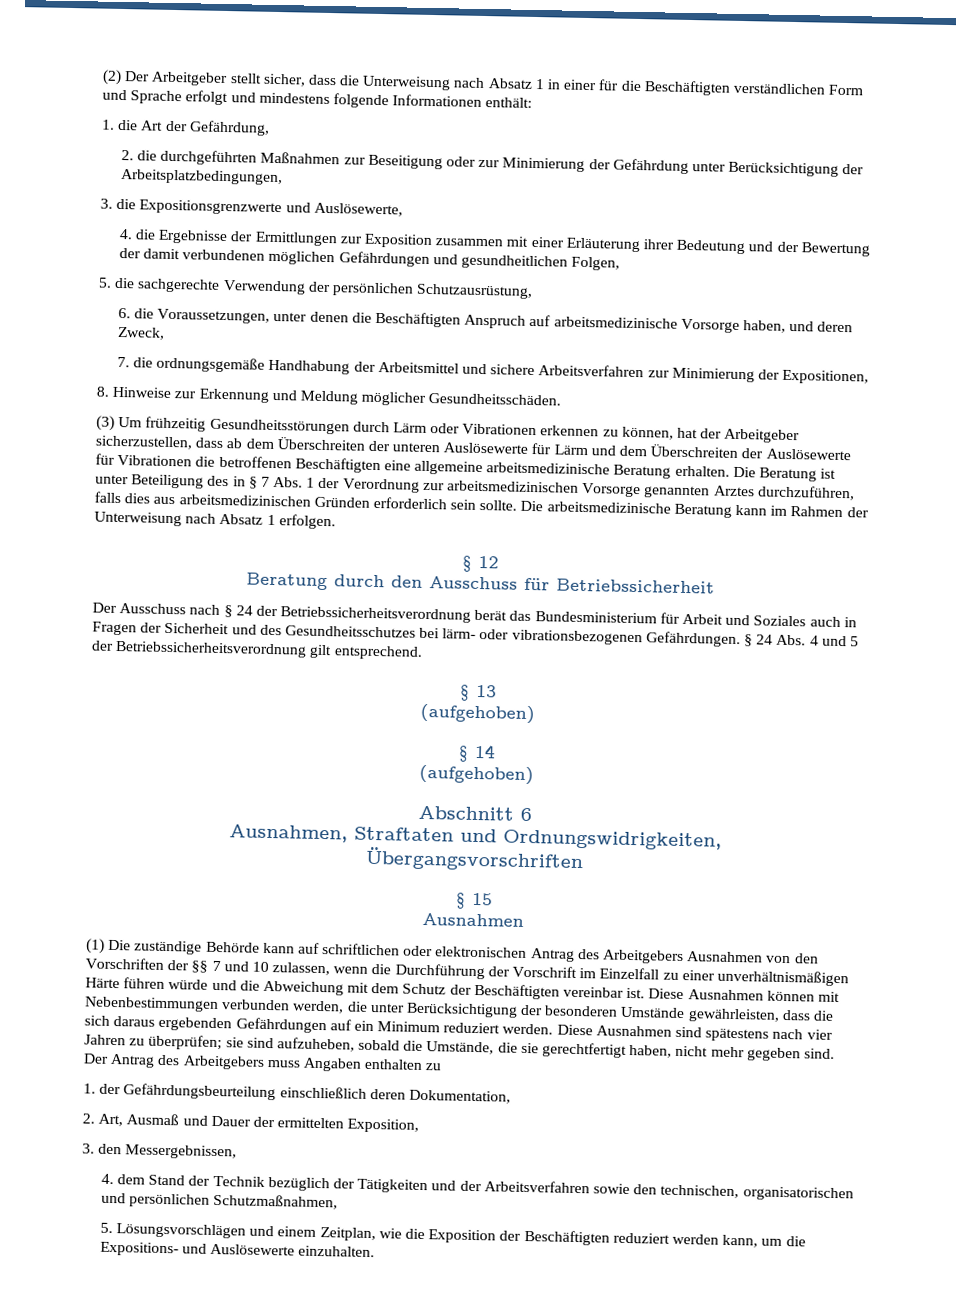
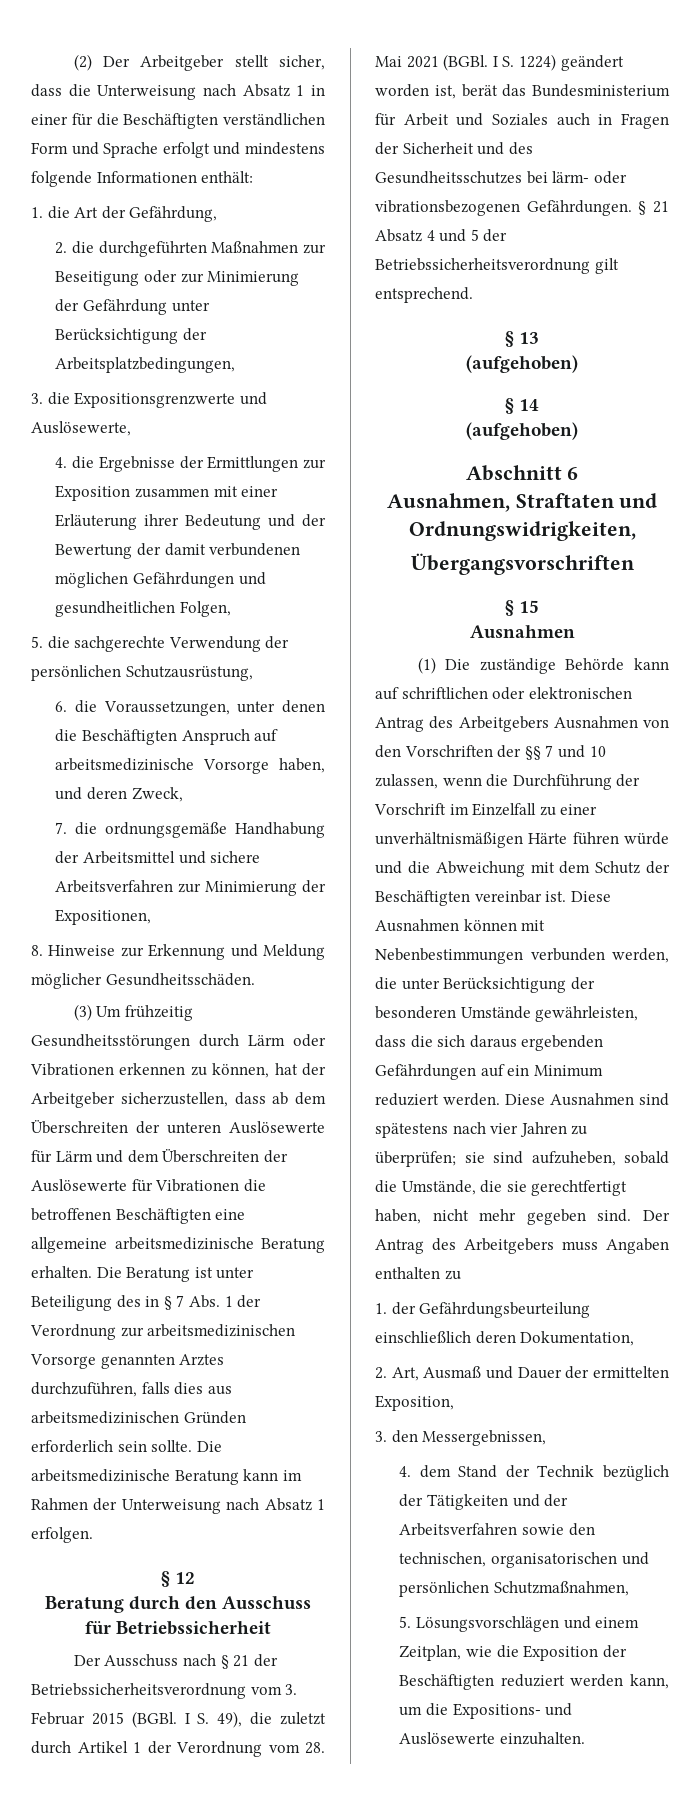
[235,605,472,623] 24 der Betriebssicherheitsverordnung -> [233,1654,278,1667] [31,1683,298,1699] [31,1711,326,1728] [31,1741,325,1757] [375,54,624,71] [375,84,456,99] 21 der Betriebssicherheitsverordnung vom 3. Februar 2015 (BGBl. I S. 49), die zuletzt durch Artikel 1 der Verordnung vom 28. Mai 2021 (BGBl. I S. 1224) geändert worden ist,
[756,634,807,646] 24 Abs. -> [653,201,669,213] [375,229,422,242] 21 Absatz

